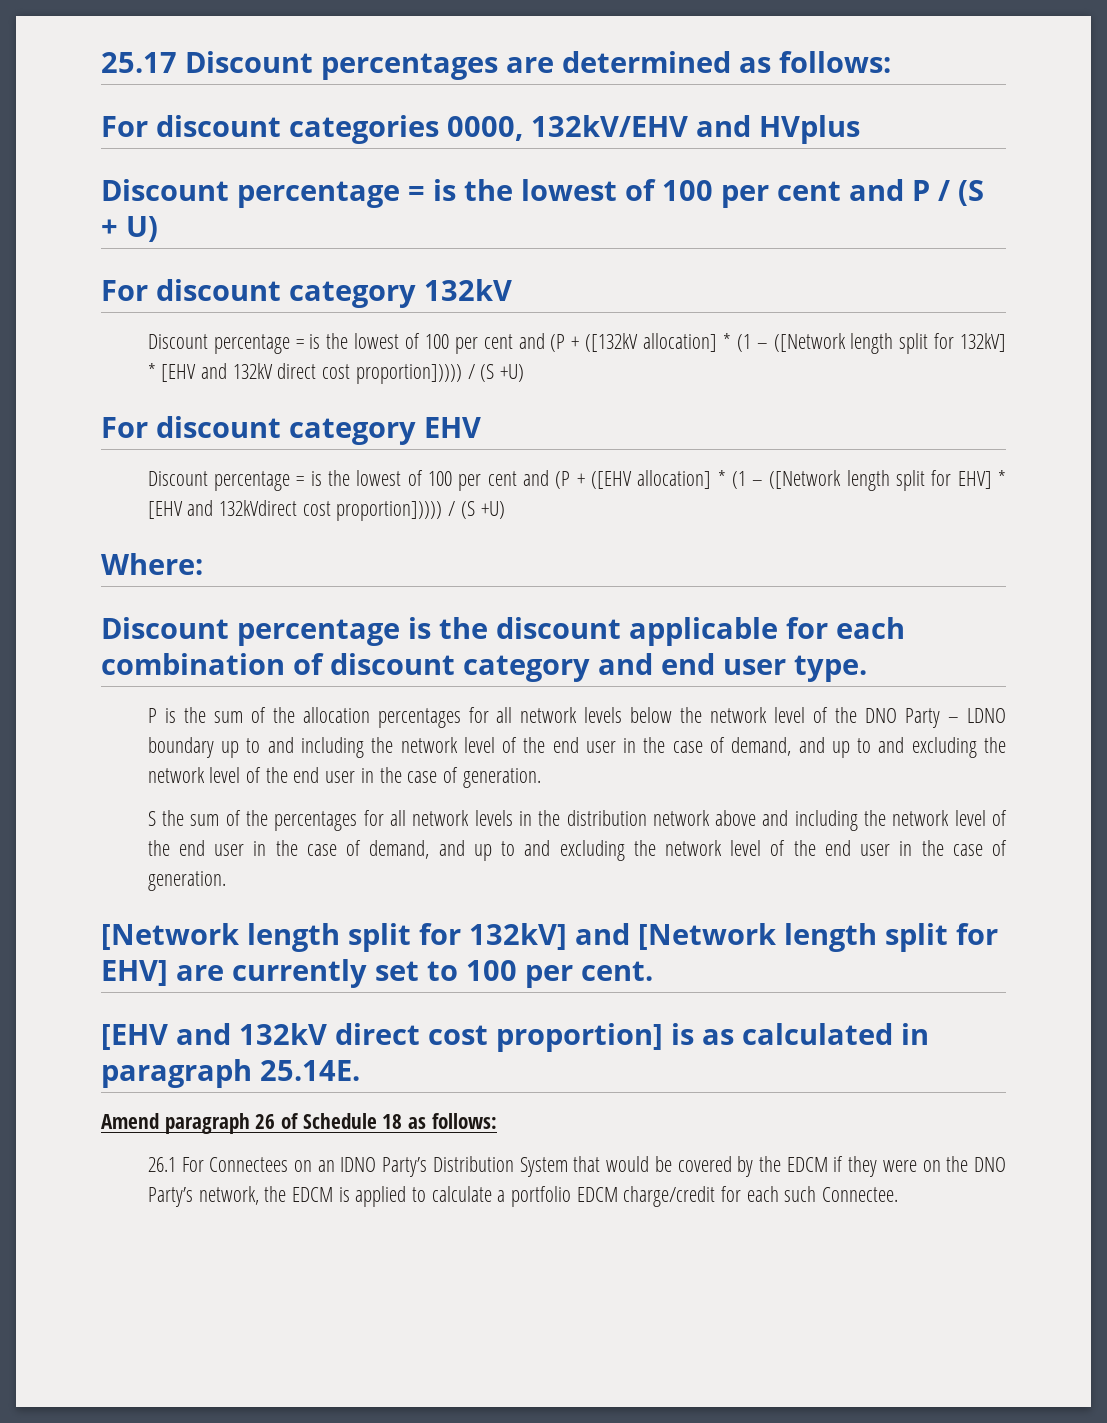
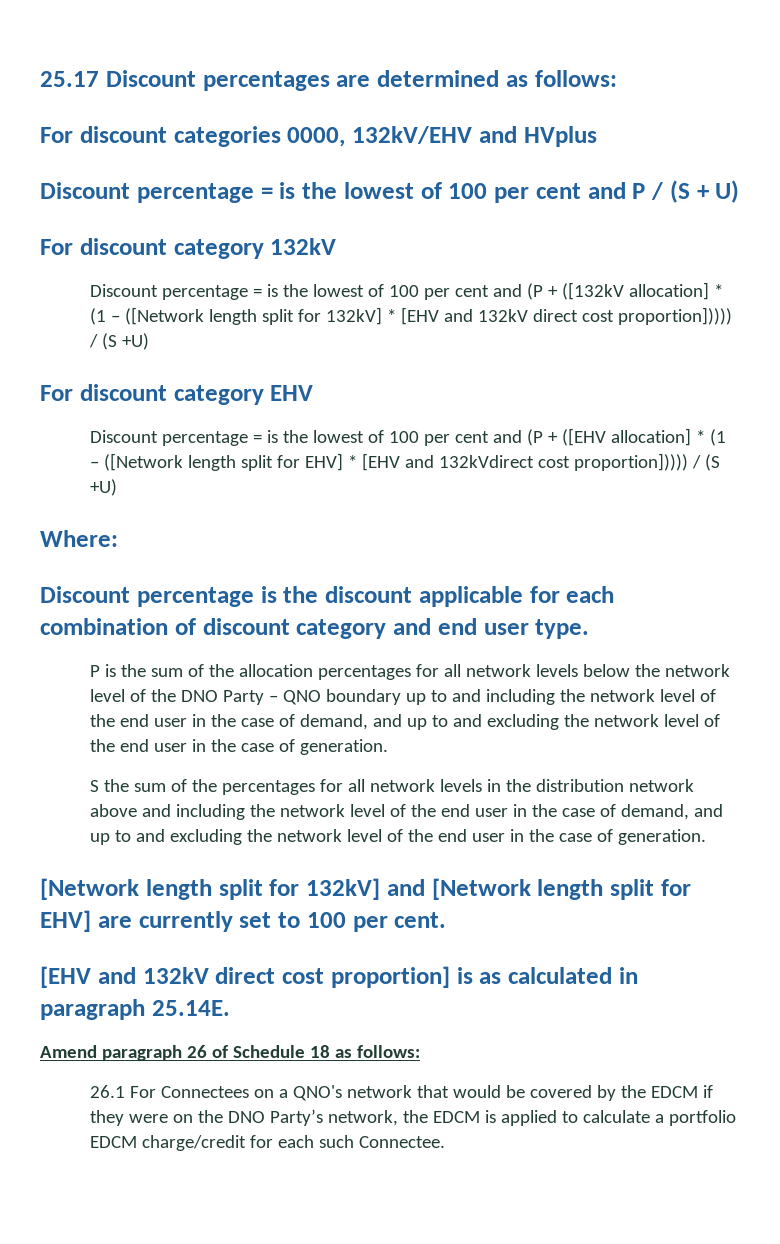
[967,708,1007,723] LDNO -> [283,690,322,705] QNO
[317,1156,568,1177] an IDNO Party’s Distribution System -> [279,1085,413,1101] a QNO's network

